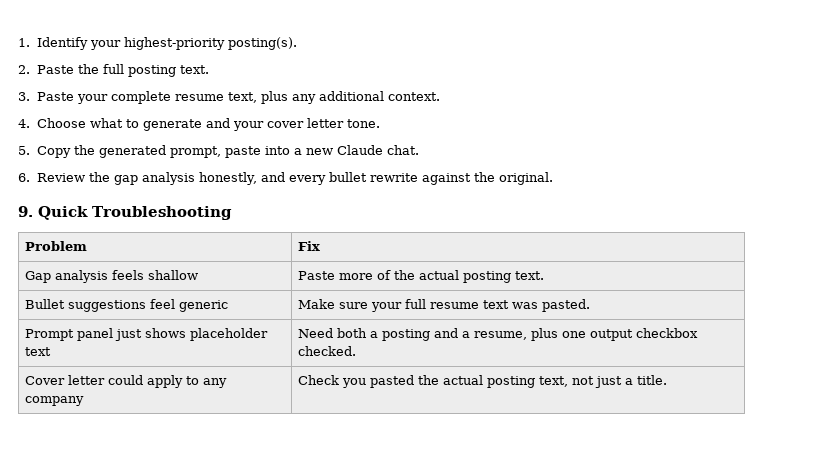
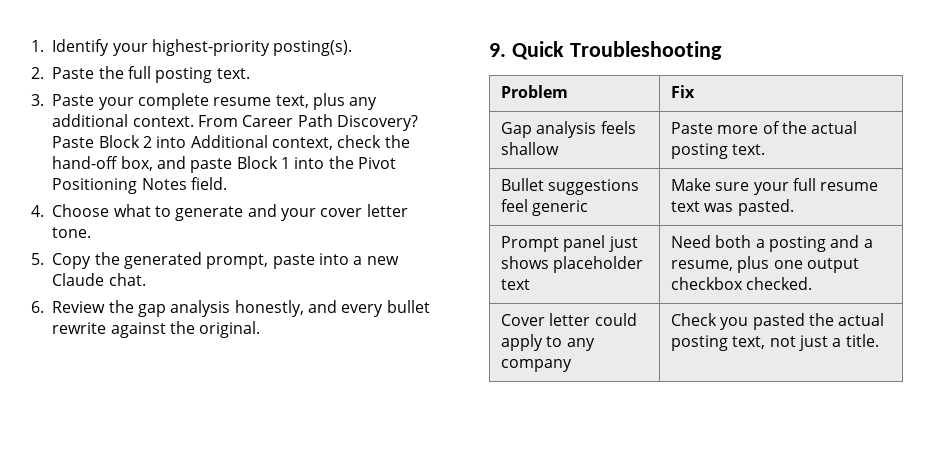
(440, 96) none -> [197,114,418,131] [52,135,410,150] [52,156,396,173] [52,177,227,194] From Career Path Discovery? Paste Block 2 into Additional context, check the hand-off box, and paste Block 1 into the Pivot Positioning Notes field.

